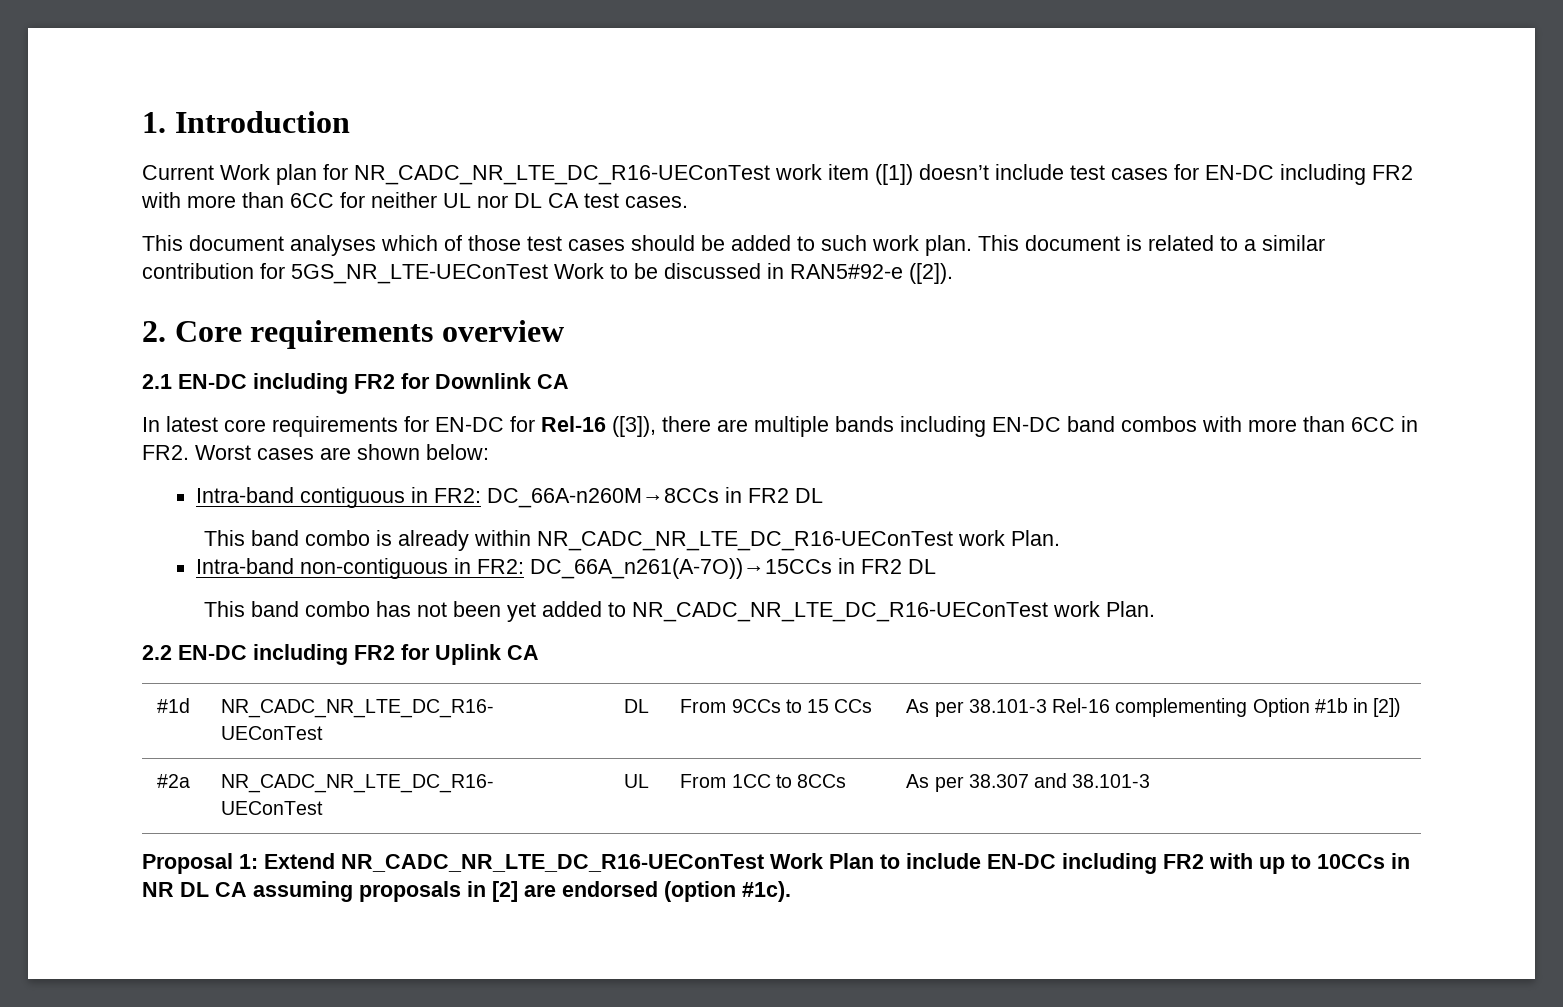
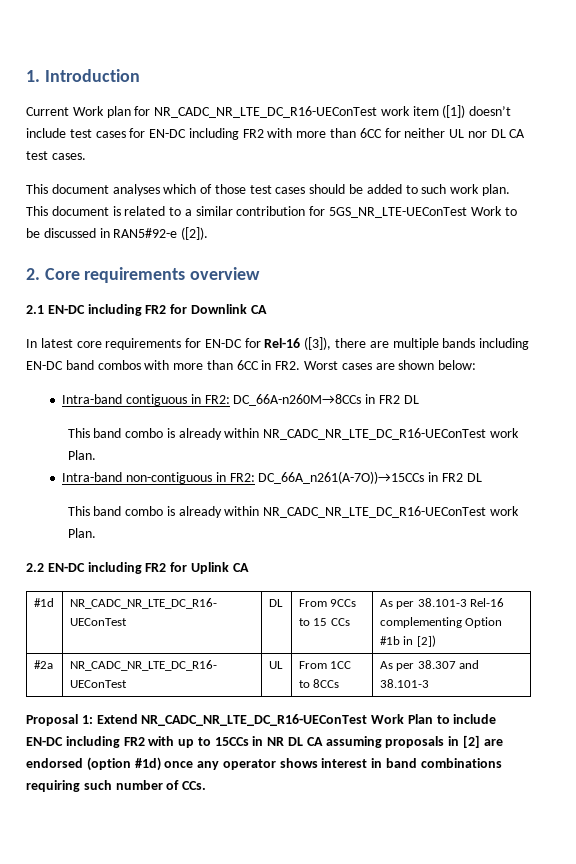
[375,601,626,622] has not been yet added to -> [166,506,260,518] is already within
[1317,854,1385,869] 10CCs -> [214,737,249,746] 15CCs
[742,881,791,902] #1c). -> [134,757,502,771] [26,780,207,792] #1d) once any operator shows interest in band combinations requiring such number of CCs.

